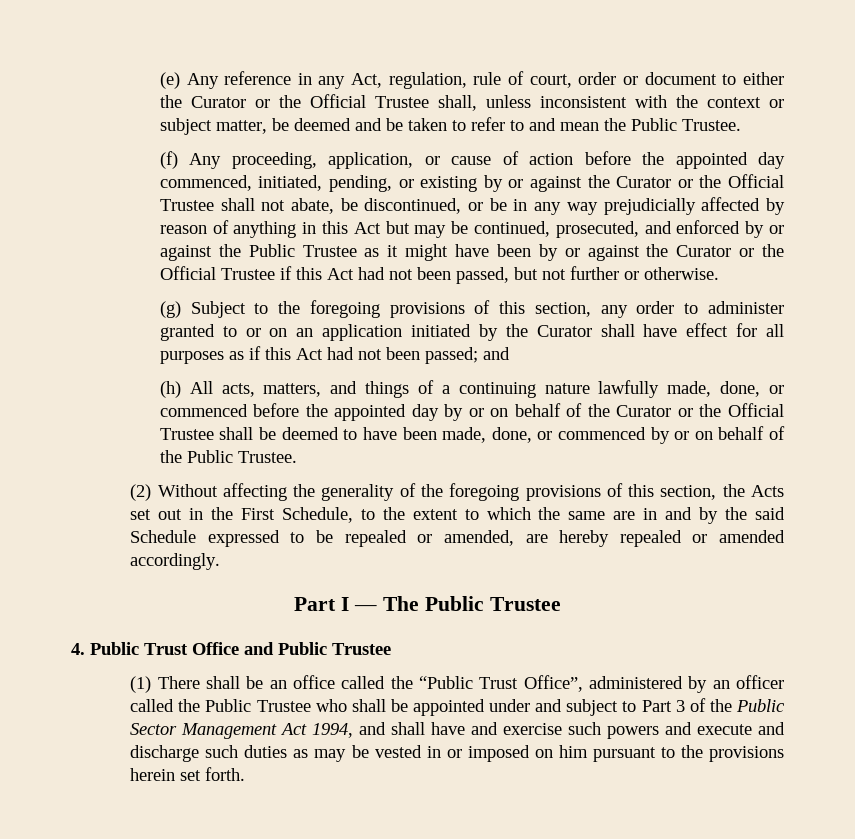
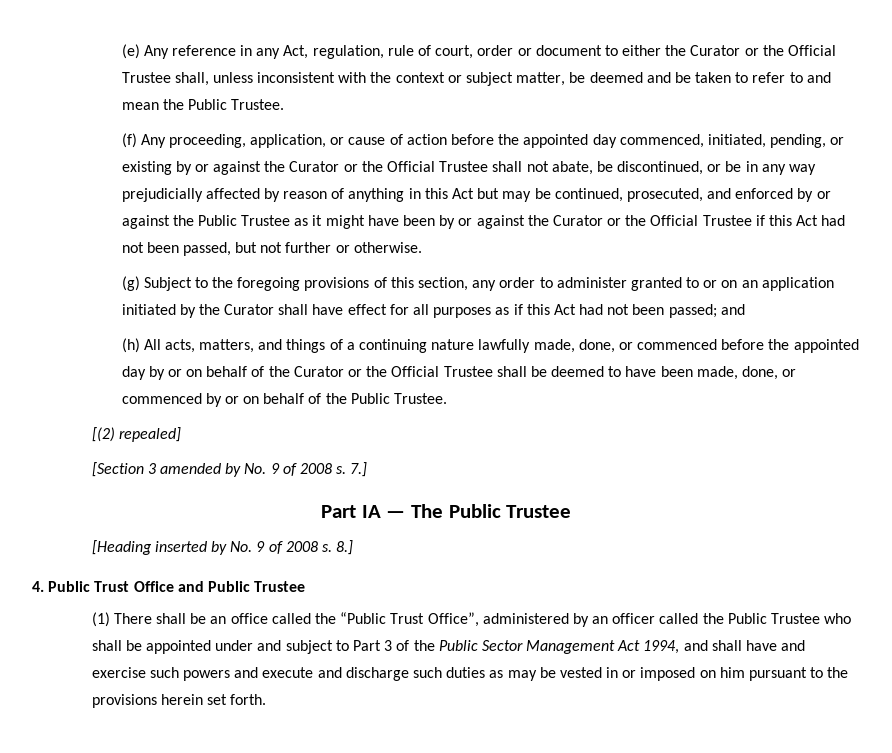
[130,483,785,501] [130,507,785,524] [130,530,786,547] [130,553,221,570] [294,597,350,611] (2) Without affecting the generality of the foregoing provisions of this section, the Acts set out in the First Schedule, to the extent to which the same are in and by the said Schedule expressed to be repealed or amended, are hereby repealed or amended accordingly. // Part I -> [91,427,181,442] [91,462,368,477] [320,505,381,518] [(2) repealed] // [Section 3 amended by No. 9 of 2008 s. 7.] // Part IA
(561, 604) none -> [91,540,354,555] // [Heading inserted by No. 9 of 2008 s. 8.]

